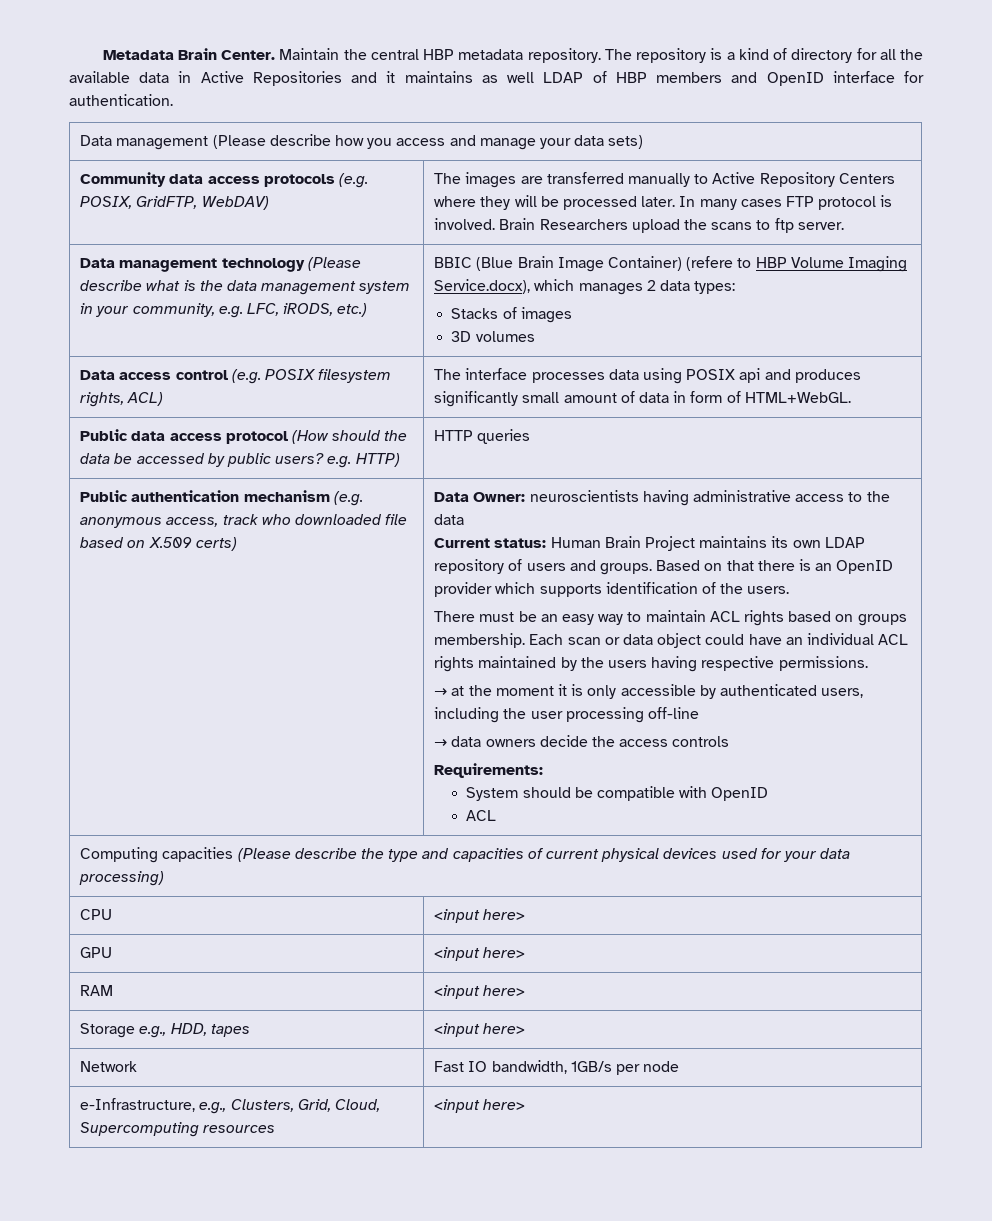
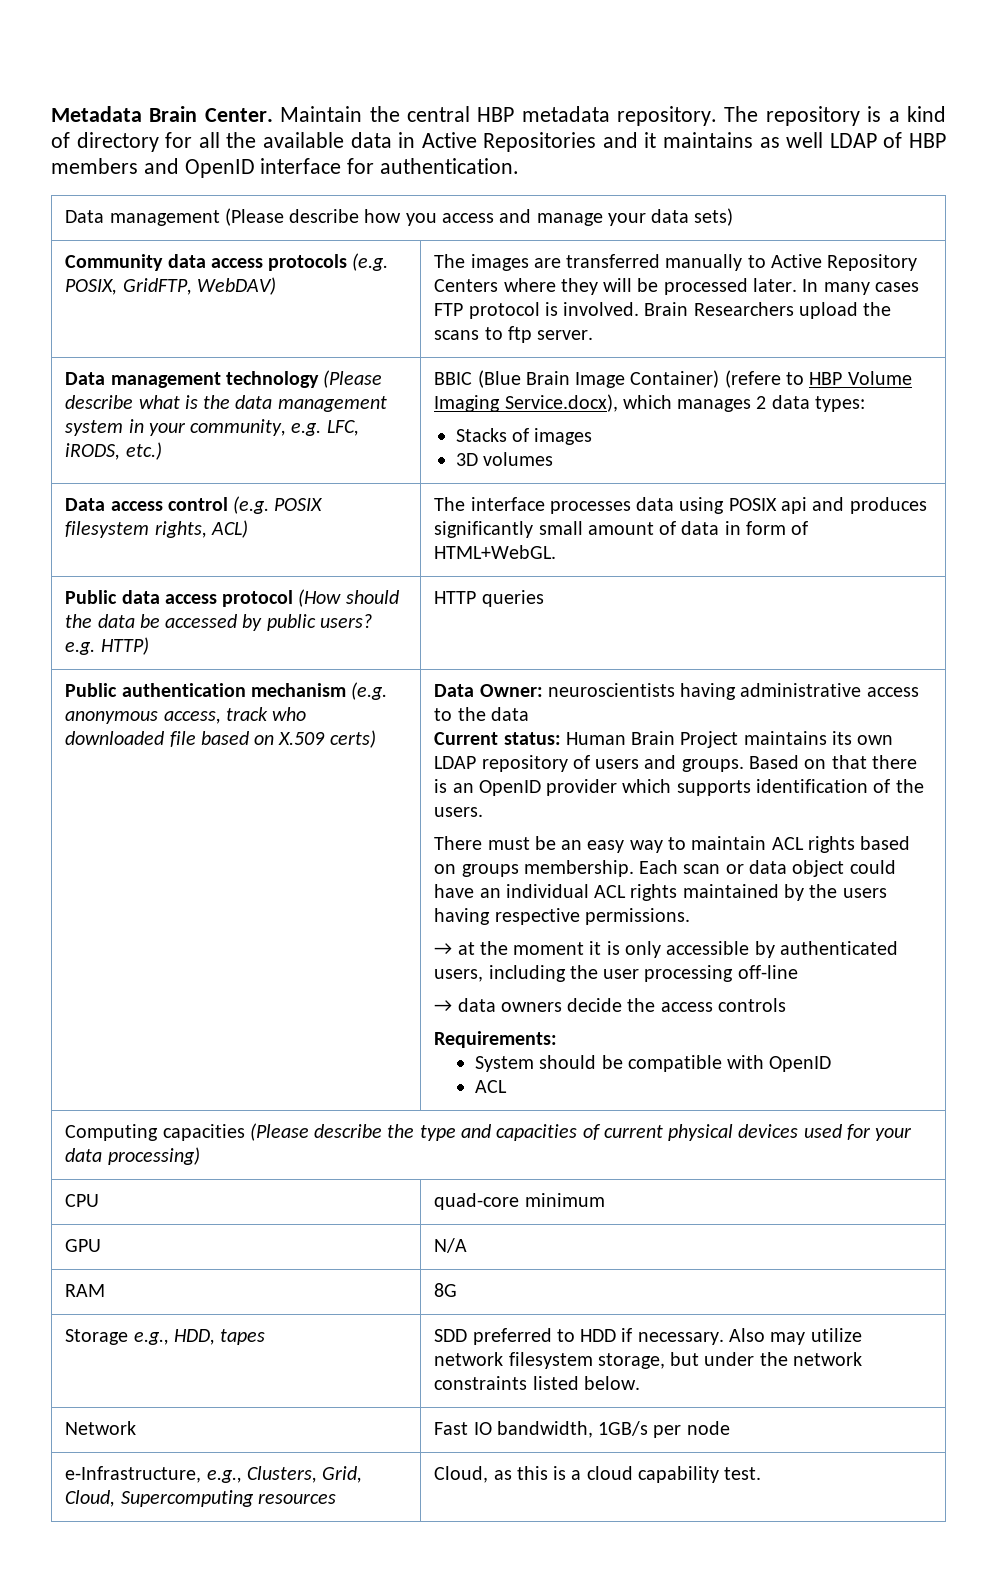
[434,909,526,923] <input here> -> [434,1193,605,1210] quad-core minimum
[434,947,526,961] <input here> -> [434,1238,468,1253] N/A
[434,985,526,999] <input here> -> [434,1283,458,1297] 8G
[434,1023,526,1037] <input here> -> [434,1328,862,1345] [434,1352,863,1369] [434,1376,640,1390] SDD preferred to HDD if necessary. Also may utilize network filesystem storage, but under the network constraints listed below.
[434,1099,526,1113] <input here> -> [434,1466,762,1483] Cloud, as this is a cloud capability test.

